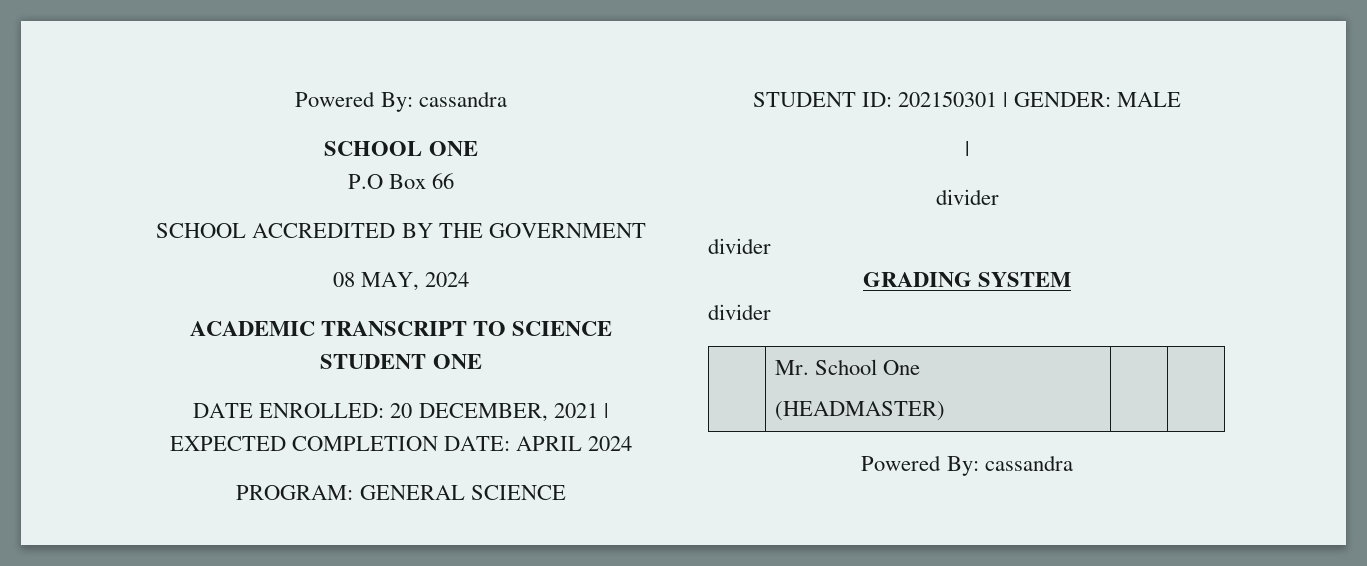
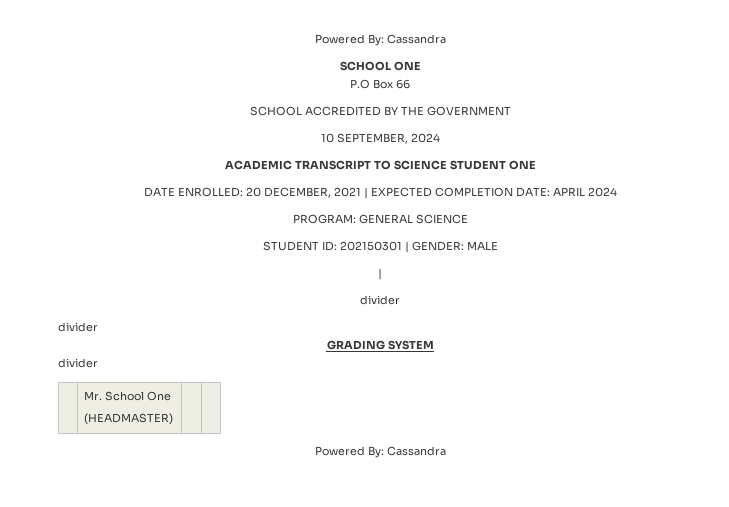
[295,91,507,112] Powered By: cassandra -> [314,34,446,46] Powered By: Cassandra
[332,272,419,291] 08 MAY, -> [320,133,408,144] 10 SEPTEMBER,
[984,455,1073,471] cassandra -> [386,446,446,456] Cassandra

